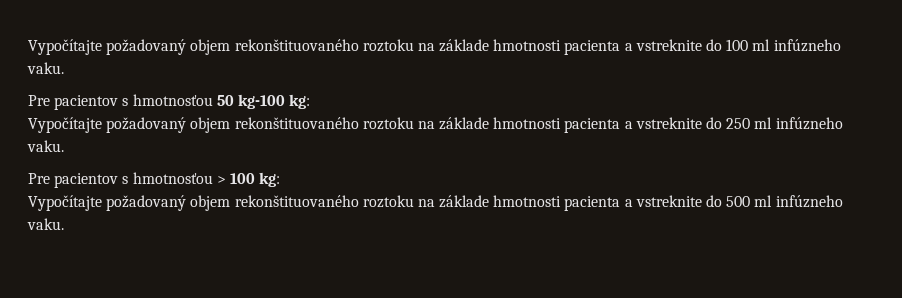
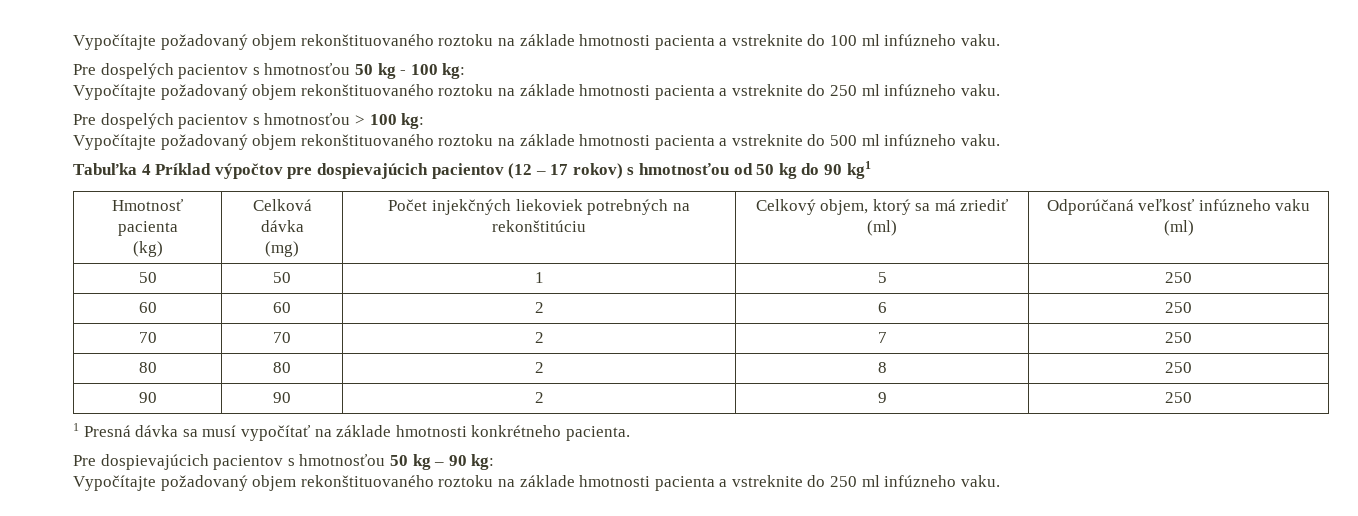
[54,94,285,110] pacientov s hmotnosťou 50 kg-100 -> [100,63,438,79] dospelých pacientov s hmotnosťou 50 kg - 100
(50, 178) none -> [100,113,174,129] dospelých
(64, 224) none -> [73,161,871,179] [112,199,183,211] [117,221,178,236] [132,241,163,257] [252,199,312,211] [260,220,304,232] [265,241,299,257] [388,199,690,215] [492,220,586,232] [755,199,1009,215] [867,220,897,236] [1046,199,1311,215] [1163,220,1194,236] [138,272,157,283] [273,272,291,283] [534,272,544,283] [877,272,887,283] [1165,272,1192,283] [138,302,157,313] [273,302,291,313] [534,302,544,313] [877,302,887,313] [1165,302,1192,313] [138,332,157,343] [273,332,291,343] [534,332,544,343] [877,332,887,343] [1165,332,1192,343] [138,362,157,373] [273,362,291,373] [534,362,544,373] [877,362,887,373] [1165,362,1192,373] [138,392,157,403] [273,392,291,403] [534,392,544,403] [877,392,887,403] [1165,392,1192,403] [73,423,630,441] [73,454,495,470] [73,475,1000,491] // Tabuľka 4 Príklad výpočtov pre dospievajúcich pacientov (12 – 17 rokov) s hmotnosťou od 50 kg do 90 kg1 // Hmotnosť pacienta // (kg) | Celková dávka // (mg) | Počet injekčných liekoviek potrebných na rekonštitúciu | Celkový objem, ktorý sa má zriediť (ml) | Odporúčaná veľkosť infúzneho vaku (ml) // 50 | 50 | 1 | 5 | 250 // 60 | 60 | 2 | 6 | 250 // 70 | 70 | 2 | 7 | 250 // 80 | 80 | 2 | 8 | 250 // 90 | 90 | 2 | 9 | 250 // 1 Presná dávka sa musí vypočítať na základe hmotnosti konkrétneho pacienta. // Pre dospievajúcich pacientov s hmotnosťou 50 kg – 90 kg: // Vypočítajte požadovaný objem rekonštituovaného roztoku na základe hmotnosti pacienta a vstreknite do 250 ml infúzneho vaku.

